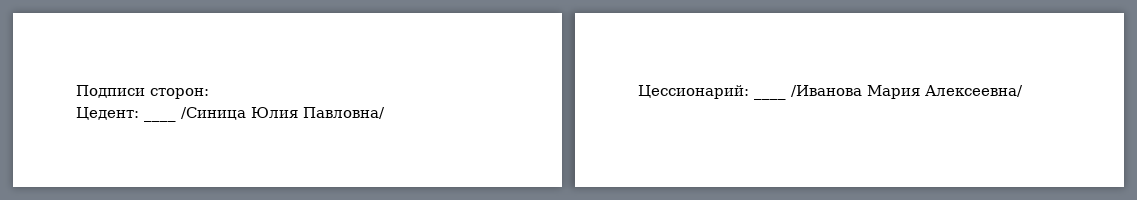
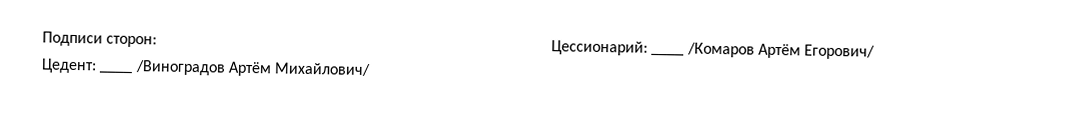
[181,107,385,120] /Синица Юлия Павловна/ -> [134,60,372,77] /Виноградов Артём Михайлович/
[791,85,1023,99] /Иванова Мария Алексеевна/ -> [686,42,876,60] /Комаров Артём Егорович/

